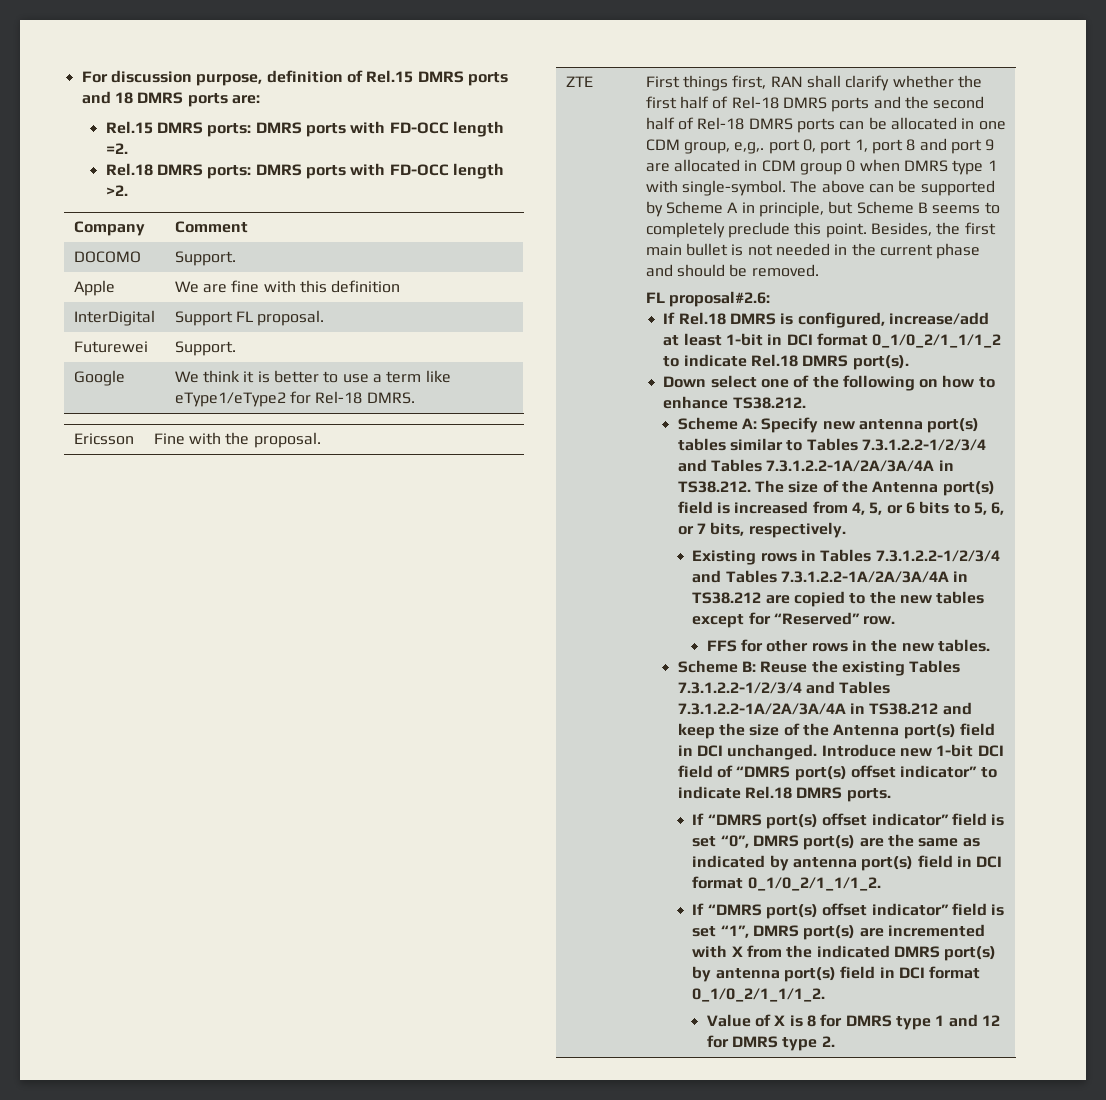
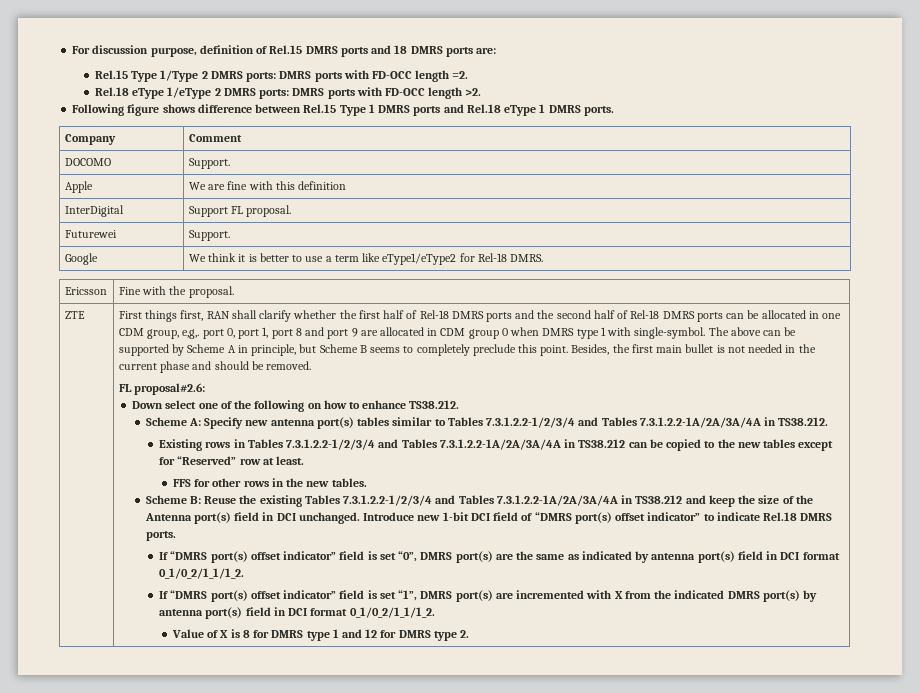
(153, 127) none -> [131,70,208,82] Type 1/Type 2
(153, 169) none -> [132,87,221,99] eType 1/eType 2
(128, 190) none -> [72,104,614,116] // Following figure shows difference between Rel.15 Type 1 DMRS ports and Rel.18 eType 1 DMRS ports.
[663,312,989,328] [663,333,1002,348] [663,354,909,370] // If Rel.18 DMRS is configured, increase/add at least 1-bit in DCI format 0_1/0_2/1_1/1_2 to indicate Rel.18 DMRS port(s). -> (206, 389) none
[755,480,995,496] [677,501,1005,515] [677,522,846,538] The size of the Antenna port(s) field is increased from 4, 5, or 6 bits to 5, 6, or 7 bits, respectively. -> (829, 421) none
[765,595,790,604] are -> [628,439,663,448] can be
[863,616,896,625] row. -> [239,456,305,465] row at least.

